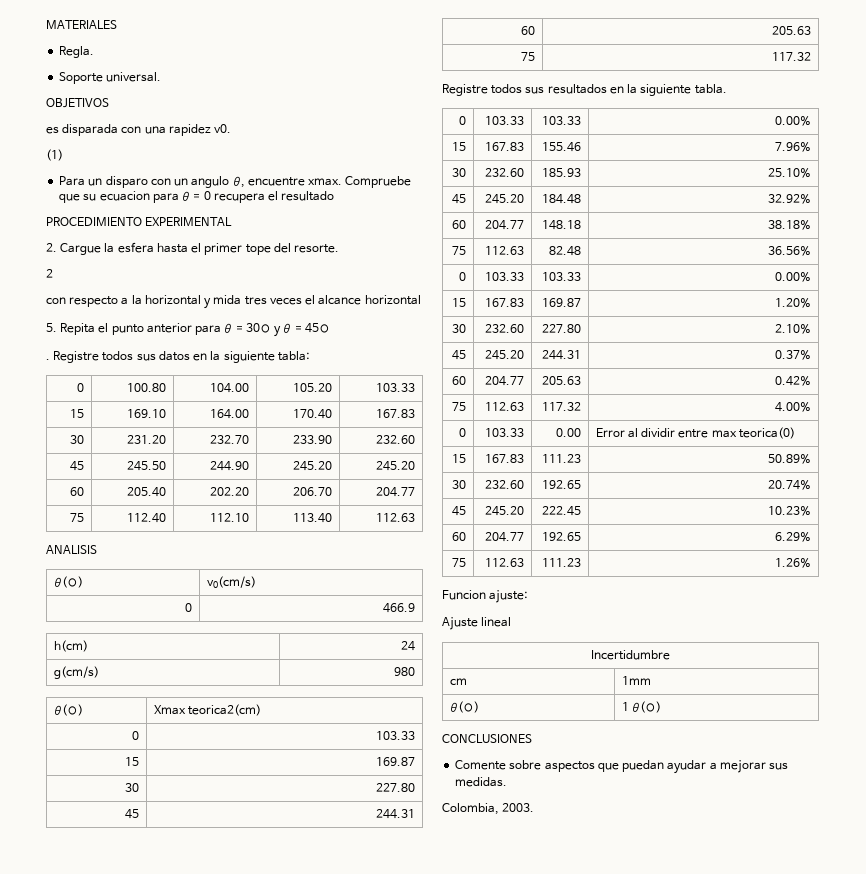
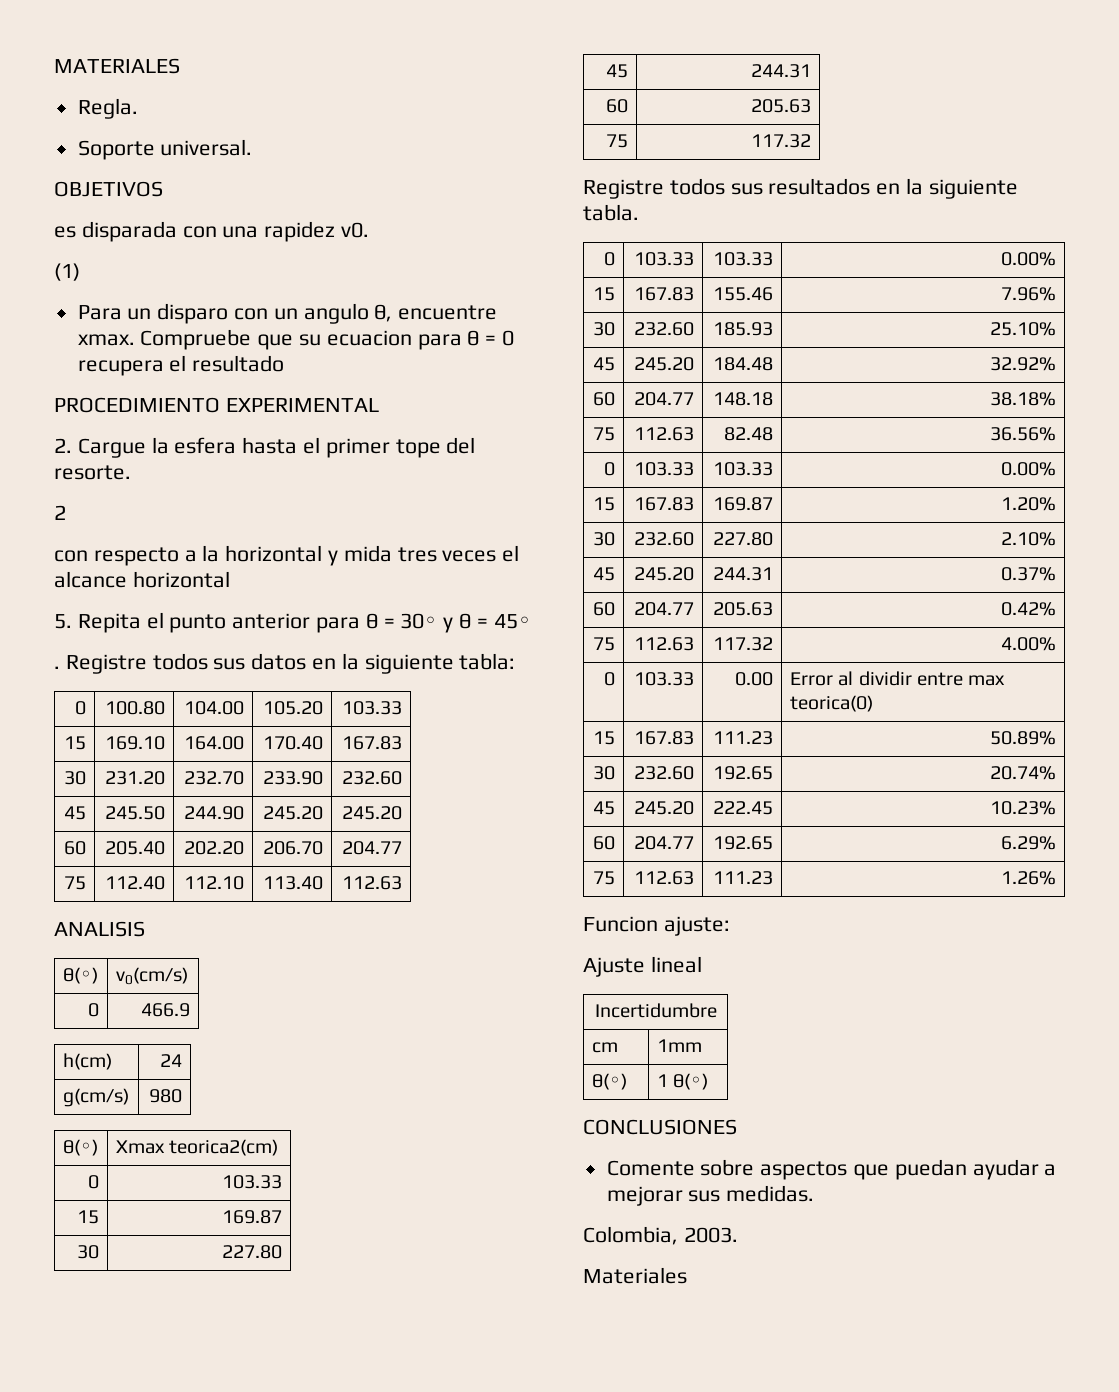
(535, 807) none -> [583,1267,687,1284] // Materiales

